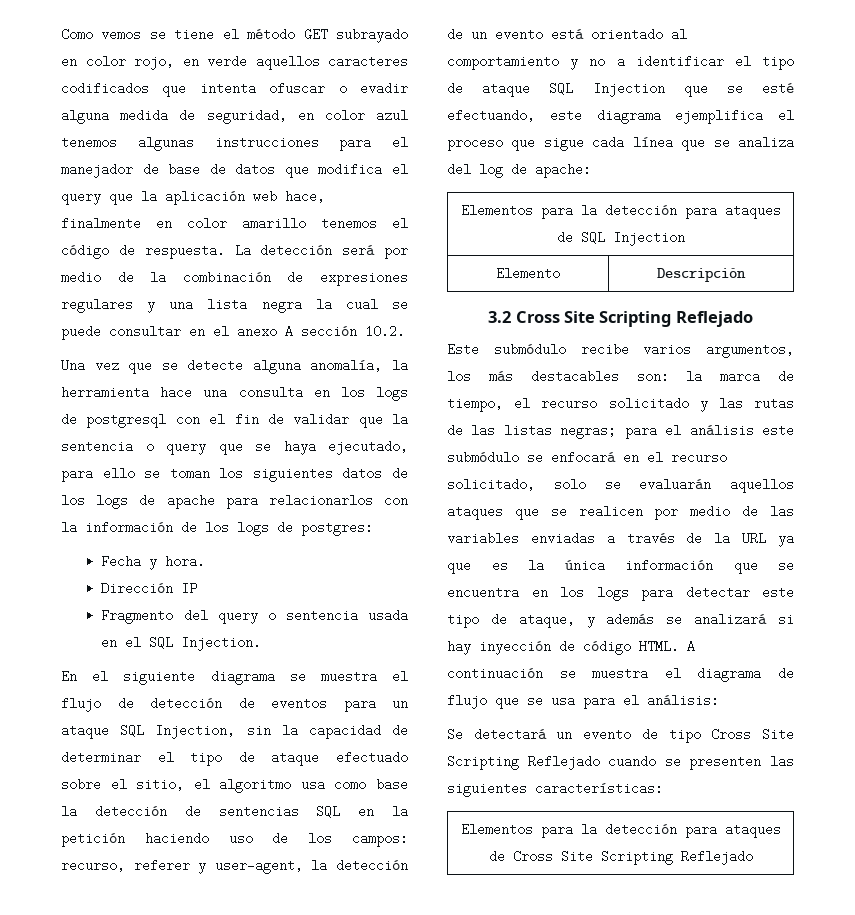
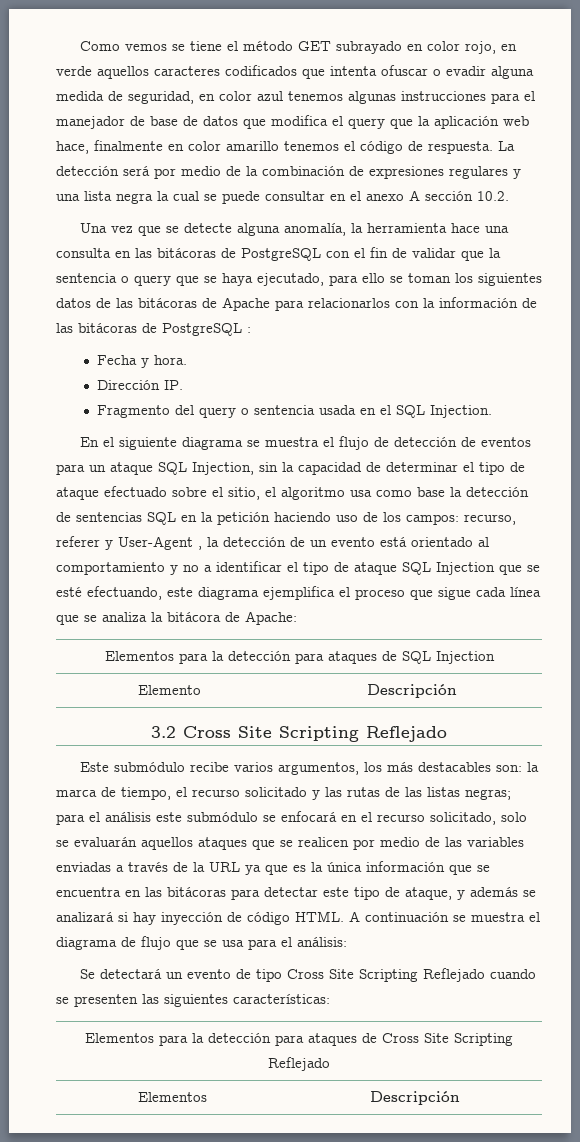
[340,387,408,401] [61,413,167,428] los logs de postgresql -> [135,248,321,261] las bitácoras de PostgreSQL
[61,494,215,509] los logs de apache -> [116,297,270,311] las bitácoras de Apache
[205,521,373,536] los logs de postgres: -> [56,323,251,336] las bitácoras de PostgreSQL :
[181,582,198,595] IP -> [164,380,184,390] IP.
[214,859,303,874] user-agent, -> [118,536,202,550] User-Agent ,
[447,163,591,178] del log de apache: -> [151,611,297,625] la bitácora de Apache:
[560,587,629,601] los logs -> [145,887,226,897] las bitácoras
(753, 857) none -> [138,1092,207,1102] [370,1091,460,1105] // Elementos | Descripción

